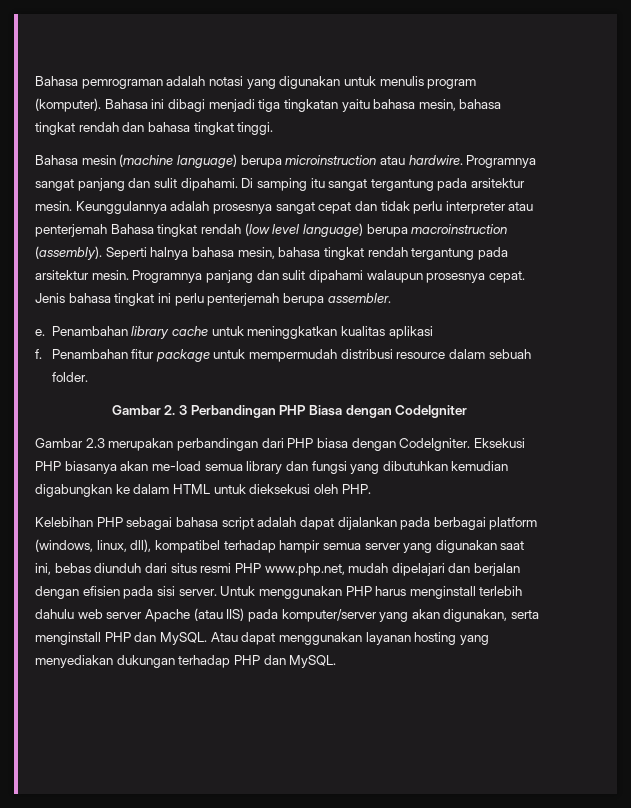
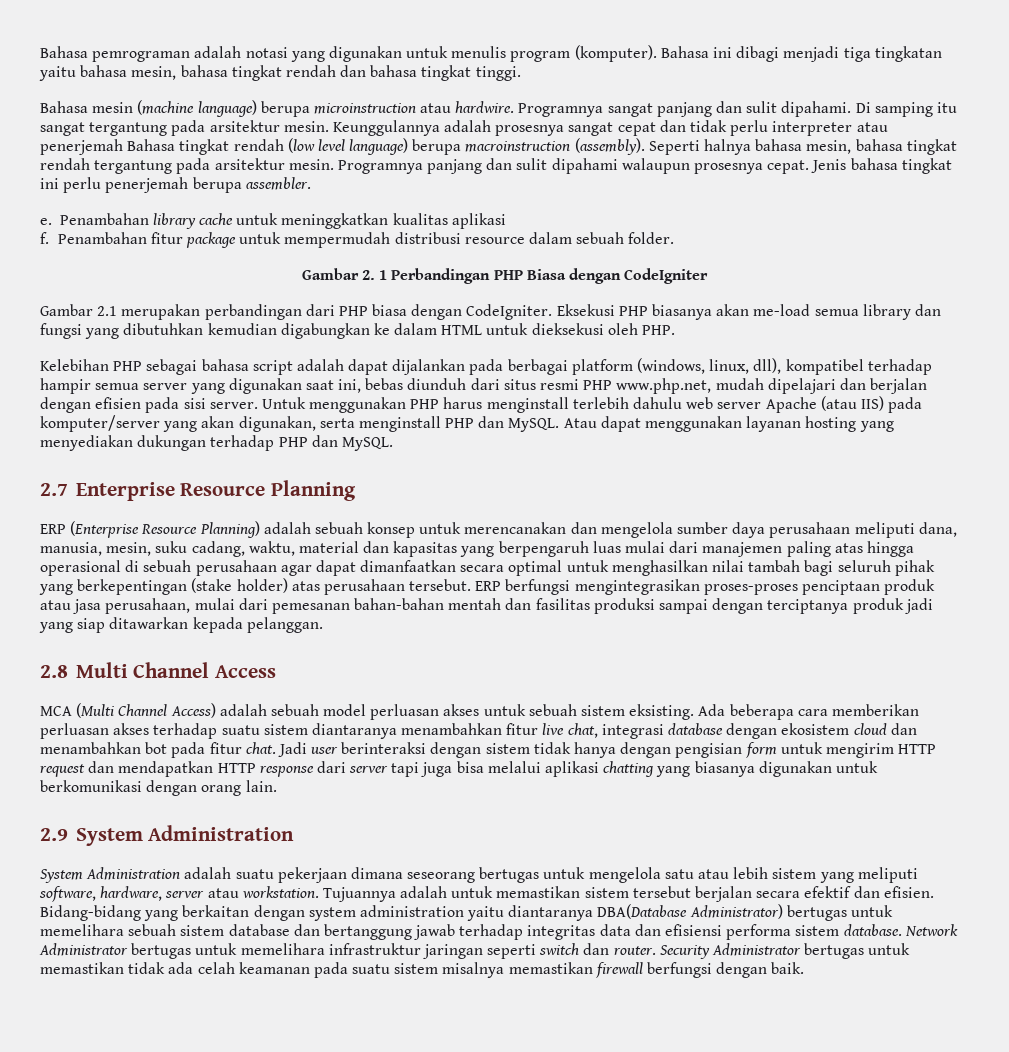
[35,224,107,237] penterjemah -> [40,139,123,155] penerjemah
[207,293,280,306] penterjemah -> [105,177,189,193] penerjemah
[179,405,188,415] 3 -> [379,270,388,280] 1
[85,438,105,448] 2.3 -> [97,306,118,316] 2.1
(337, 661) none -> [40,480,357,501] [40,521,957,538] [40,541,914,557] [40,560,935,576] [39,578,936,595] [40,598,933,614] [39,617,323,633] [40,662,277,678] [40,703,919,720] [40,723,917,739] [40,742,937,758] [40,761,878,777] [40,780,277,796] [40,825,295,846] [40,867,918,883] [39,886,934,902] [40,904,894,921] [40,924,958,940] [39,943,911,959] [40,962,805,978] // 2.7 Enterprise Resource Planning // ERP (Enterprise Resource Planning) adalah sebuah konsep untuk merencanakan dan mengelola sumber daya perusahaan meliputi dana, manusia, mesin, suku cadang, waktu, material dan kapasitas yang berpengaruh luas mulai dari manajemen paling atas hingga operasional di sebuah perusahaan agar dapat dimanfaatkan secara optimal untuk menghasilkan nilai tambah bagi seluruh pihak yang berkepentingan (stake holder) atas perusahaan tersebut. ERP berfungsi mengintegrasikan proses-proses penciptaan produk atau jasa perusahaan, mulai dari pemesanan bahan-bahan mentah dan fasilitas produksi sampai dengan terciptanya produk jadi yang siap ditawarkan kepada pelanggan. // 2.8 Multi Channel Access // MCA (Multi Channel Access) adalah sebuah model perluasan akses untuk sebuah sistem eksisting. Ada beberapa cara memberikan perluasan akses terhadap suatu sistem diantaranya menambahkan fitur live chat, integrasi database dengan ekosistem cloud dan menambahkan bot pada fitur chat. Jadi user berinteraksi dengan sistem tidak hanya dengan pengisian form untuk mengirim HTTP request dan mendapatkan HTTP response dari server tapi juga bisa melalui aplikasi chatting yang biasanya digunakan untuk berkomunikasi dengan orang lain. // 2.9 System Administration // System Administration adalah suatu pekerjaan dimana seseorang bertugas untuk mengelola satu atau lebih sistem yang meliputi software, hardware, server atau workstation. Tujuannya adalah untuk memastikan sistem tersebut berjalan secara efektif dan efisien. Bidang-bidang yang berkaitan dengan system administration yaitu diantaranya DBA(Database Administrator) bertugas untuk memelihara sebuah sistem database dan bertanggung jawab terhadap integritas data dan efisiensi performa sistem database. Network Administrator bertugas untuk memelihara infrastruktur jaringan seperti switch dan router. Security Administrator bertugas untuk memastikan tidak ada celah keamanan pada suatu sistem misalnya memastikan firewall berfungsi dengan baik.

